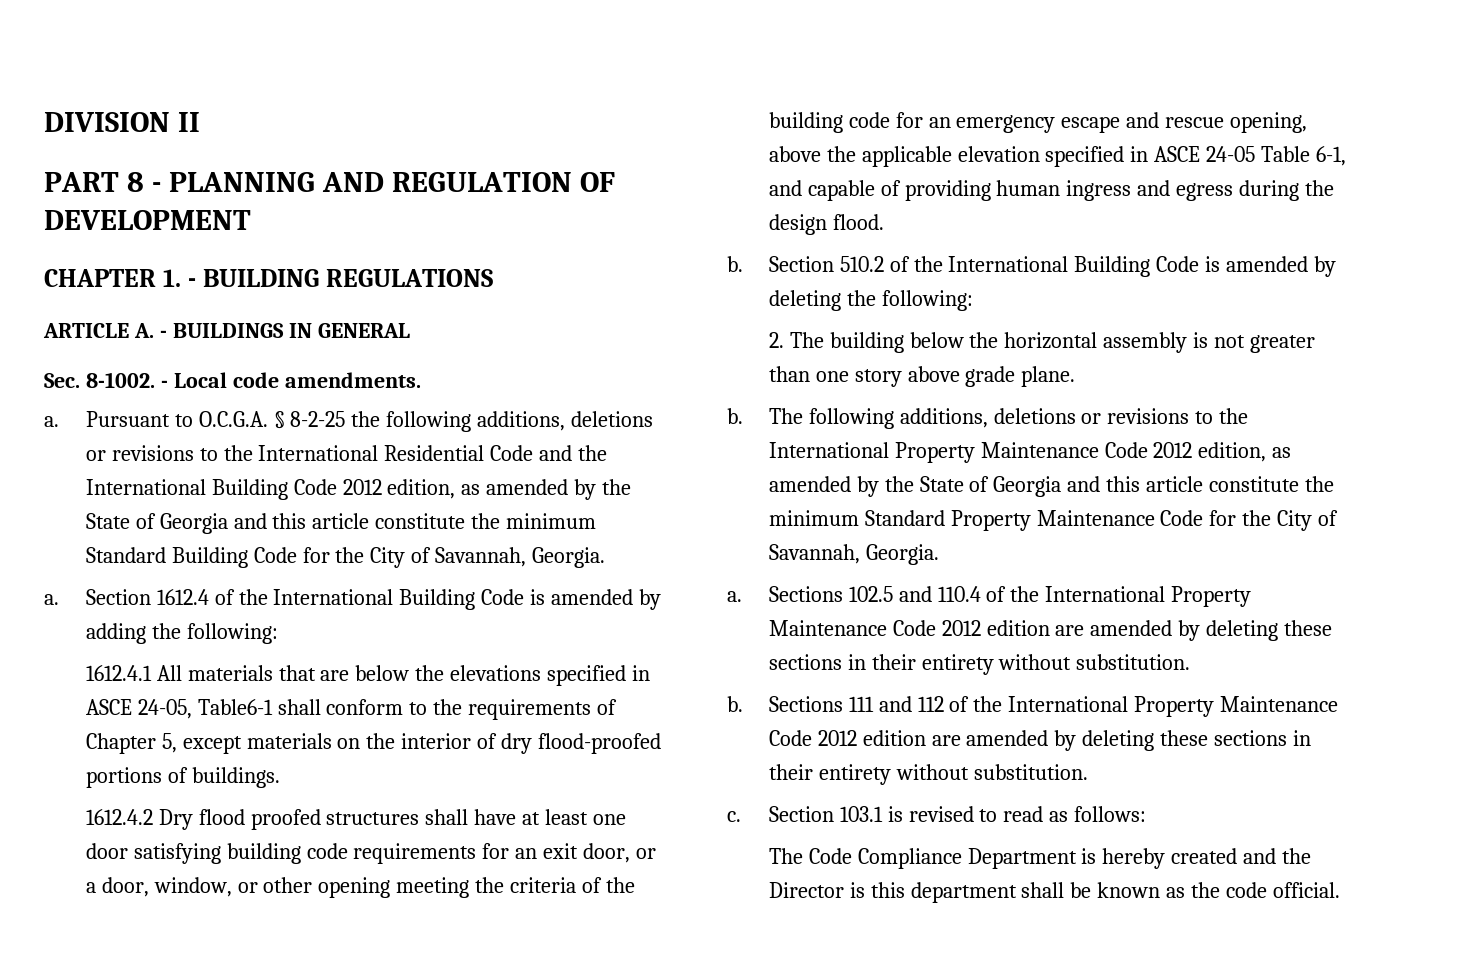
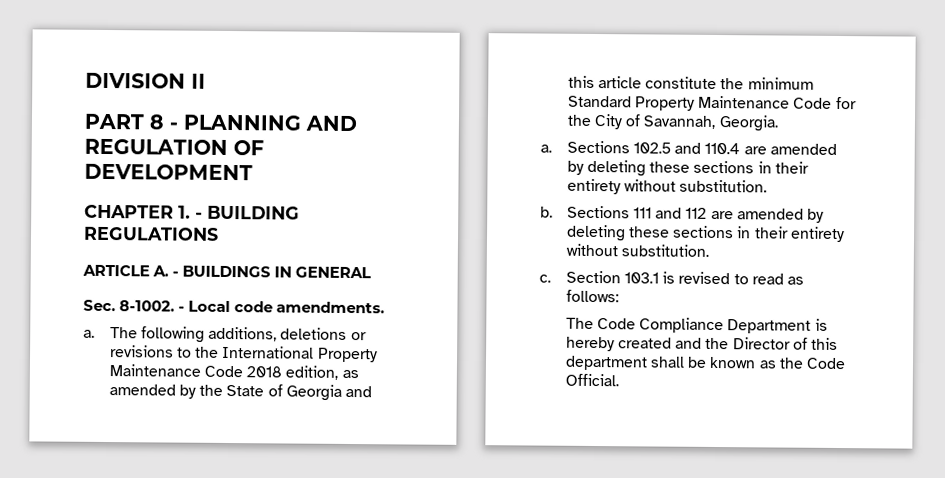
[85,411,654,432] [85,445,608,461] [85,479,632,500] [85,513,597,534] [85,547,606,568] [44,589,662,610] [85,623,278,644] [85,665,651,686] [85,699,618,720] [85,733,662,754] [85,767,280,788] [85,809,627,830] [85,843,657,864] [85,877,636,898] [768,112,1308,133] [768,146,1347,167] [768,180,1335,201] [768,214,884,235] [727,256,1337,277] [768,290,973,311] [768,332,1316,353] [768,366,1076,387] [727,408,743,424] Pursuant to O.C.G.A. § 8-2-25 the following additions, deletions or revisions to the International Residential Code and the International Building Code 2012 edition, as amended by the State of Georgia and this article constitute the minimum Standard Building Code for the City of Savannah, Georgia. // a. Section 1612.4 of the International Building Code is amended by adding the following: // 1612.4.1 All materials that are below the elevations specified in ASCE 24-05, Table6-1 shall conform to the requirements of Chapter 5, except materials on the interior of dry flood-proofed portions of buildings. // 1612.4.2 Dry flood proofed structures shall have at least one door satisfying building code requirements for an exit door, or a door, window, or other opening meeting the criteria of the building code for an emergency escape and rescue opening, above the applicable elevation specified in ASCE 24-05 Table 6-1, and capable of providing human ingress and egress during the design flood. // b. Section 510.2 of the International Building Code is amended by deleting the following: // 2. The building below the horizontal assembly is not greater than one story above grade plane. // b. -> (95, 333) none
[1153,442,1193,458] 2012 -> [246,366,283,378] 2018
[986,586,1252,607] [768,620,1050,636] of the International Property Maintenance Code 2012 edition -> (741, 148) none
[949,696,1339,717] [768,730,926,746] of the International Property Maintenance Code 2012 edition -> (708, 213) none
[849,882,865,898] is -> [792,337,808,350] of
[1226,882,1341,898] code official. -> [806,357,847,370] [564,373,619,387] Code Official.

